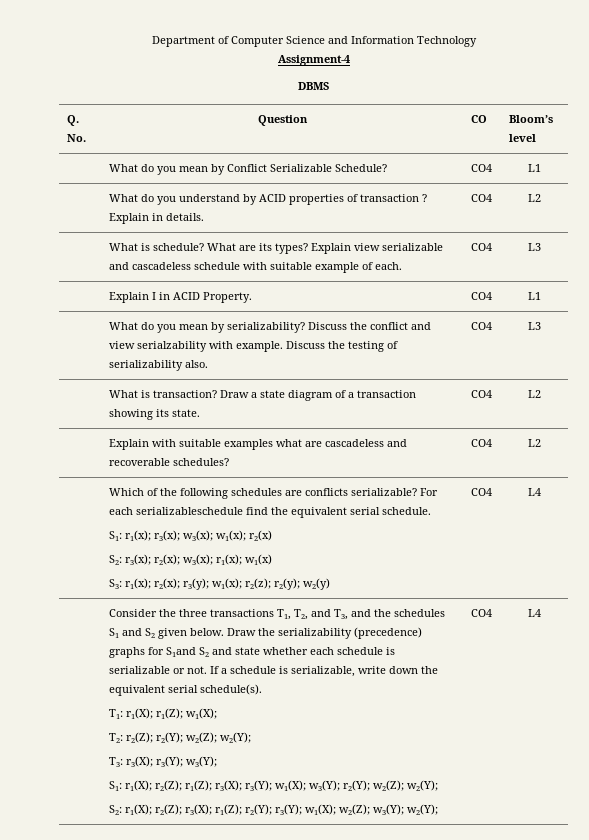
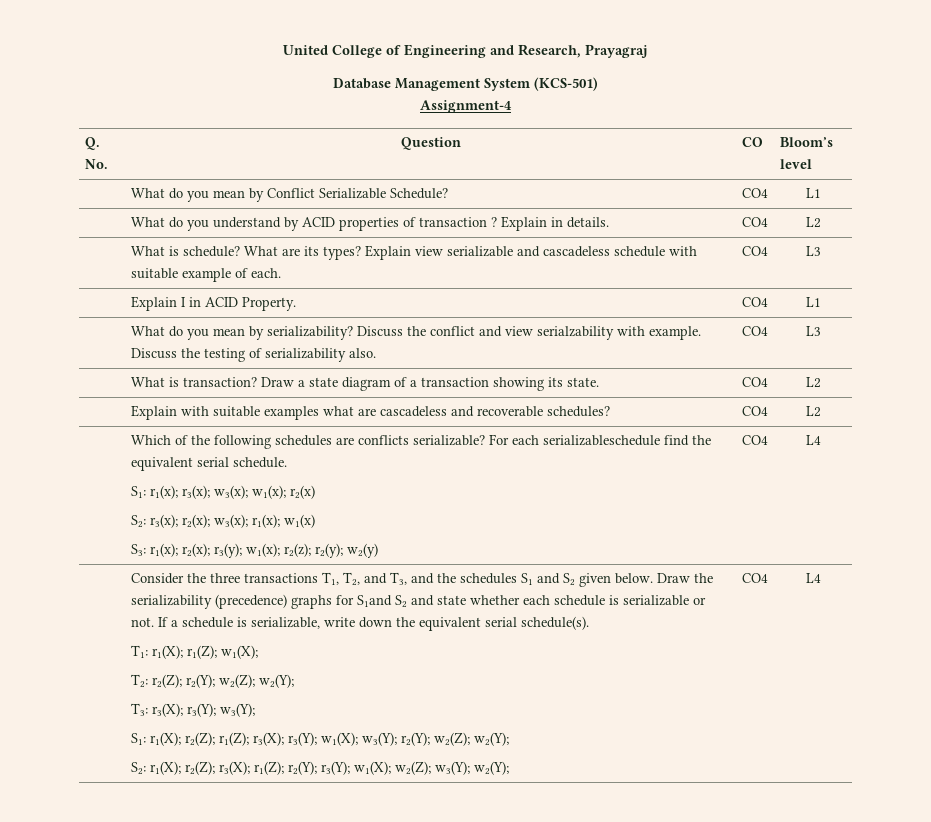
[151,36,477,47] Department of Computer Science and Information Technology -> [283,44,648,58] [333,77,598,91] United College of Engineering and Research, Prayagraj // Database Management System (KCS-501)
[298,82,329,90] // DBMS -> (512, 106) none

